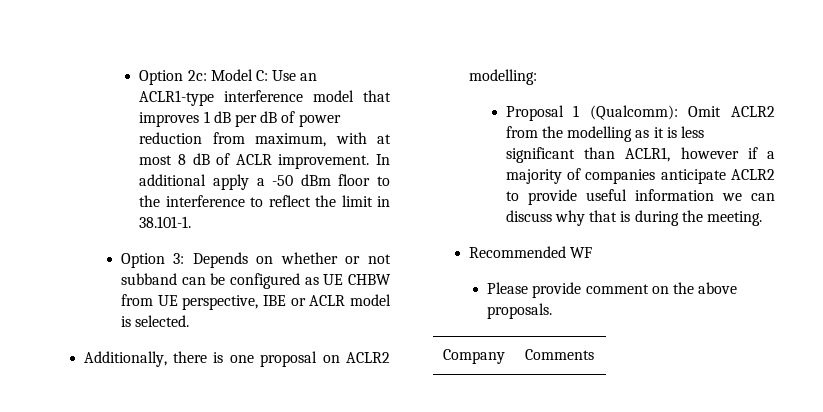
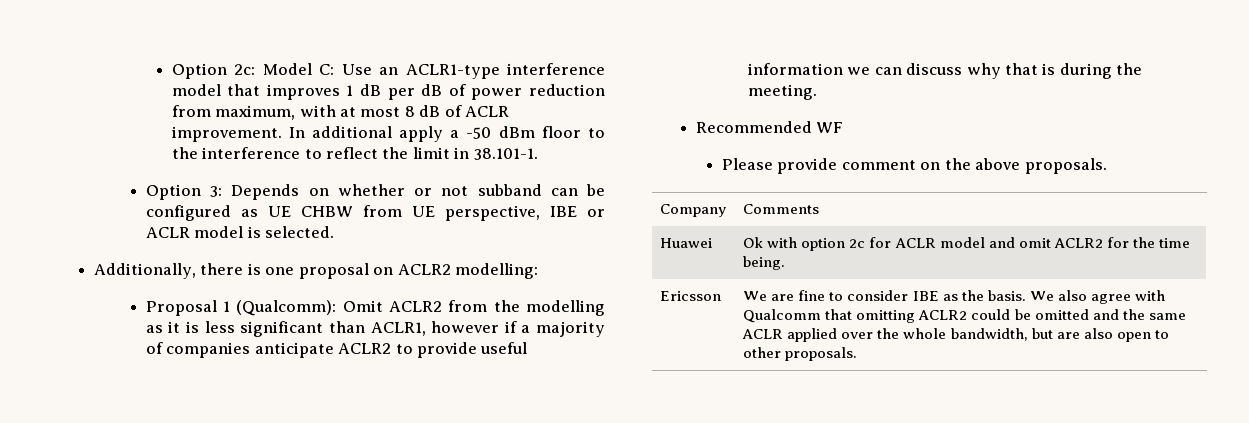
(594, 354) none -> [660,238,713,248] [743,237,1190,251] [743,256,786,270] [660,291,722,301] [743,290,1165,304] [743,309,1186,323] [742,328,1169,342] [743,347,858,361] // Huawei | Ok with option 2c for ACLR model and omit ACLR2 for the time being. // Ericsson | We are fine to consider IBE as the basis. We also agree with Qualcomm that omitting ACLR2 could be omitted and the same ACLR applied over the whole bandwidth, but are also open to other proposals.

